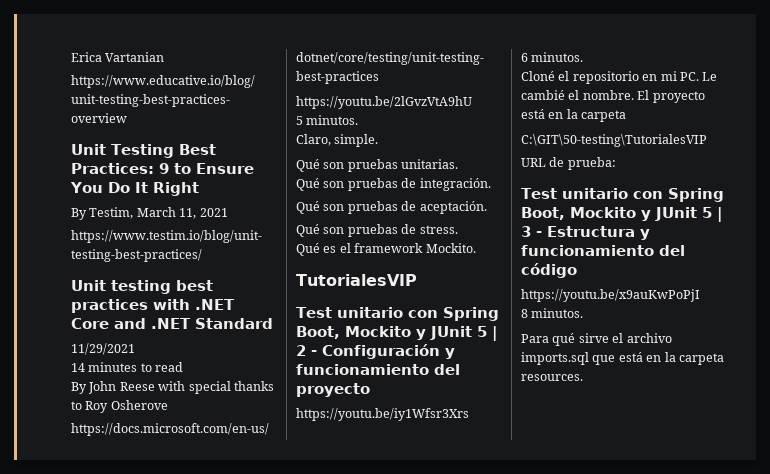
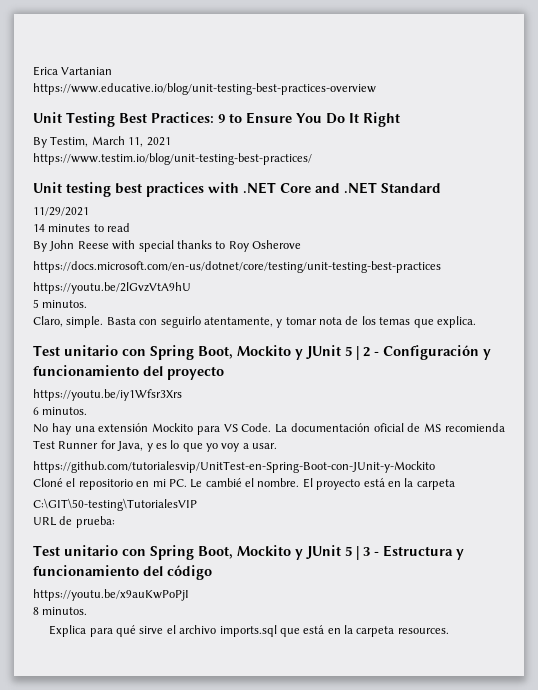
[296,159,459,172] [296,178,491,191] [296,201,487,214] [296,224,458,237] [296,243,476,256] [296,274,417,286] // Qué son pruebas unitarias. // Qué son pruebas de integración. // Qué son pruebas de aceptación. // Qué son pruebas de stress. // Qué es el framework Mockito. // TutorialesVIP -> [106,316,476,328] Basta con seguirlo atentamente, y tomar nota de los temas que explica.
(584, 57) none -> [33,423,506,435] [33,440,278,452] [33,461,435,473] // No hay una extensión Mockito para VS Code. La documentación oficial de MS recomienda Test Runner for Java, y es lo que yo voy a usar. // https://github.com/tutorialesvip/UnitTest-en-Spring-Boot-con-JUnit-y-Mockito
[521,334,549,343] Para -> [49,625,113,637] Explica para

